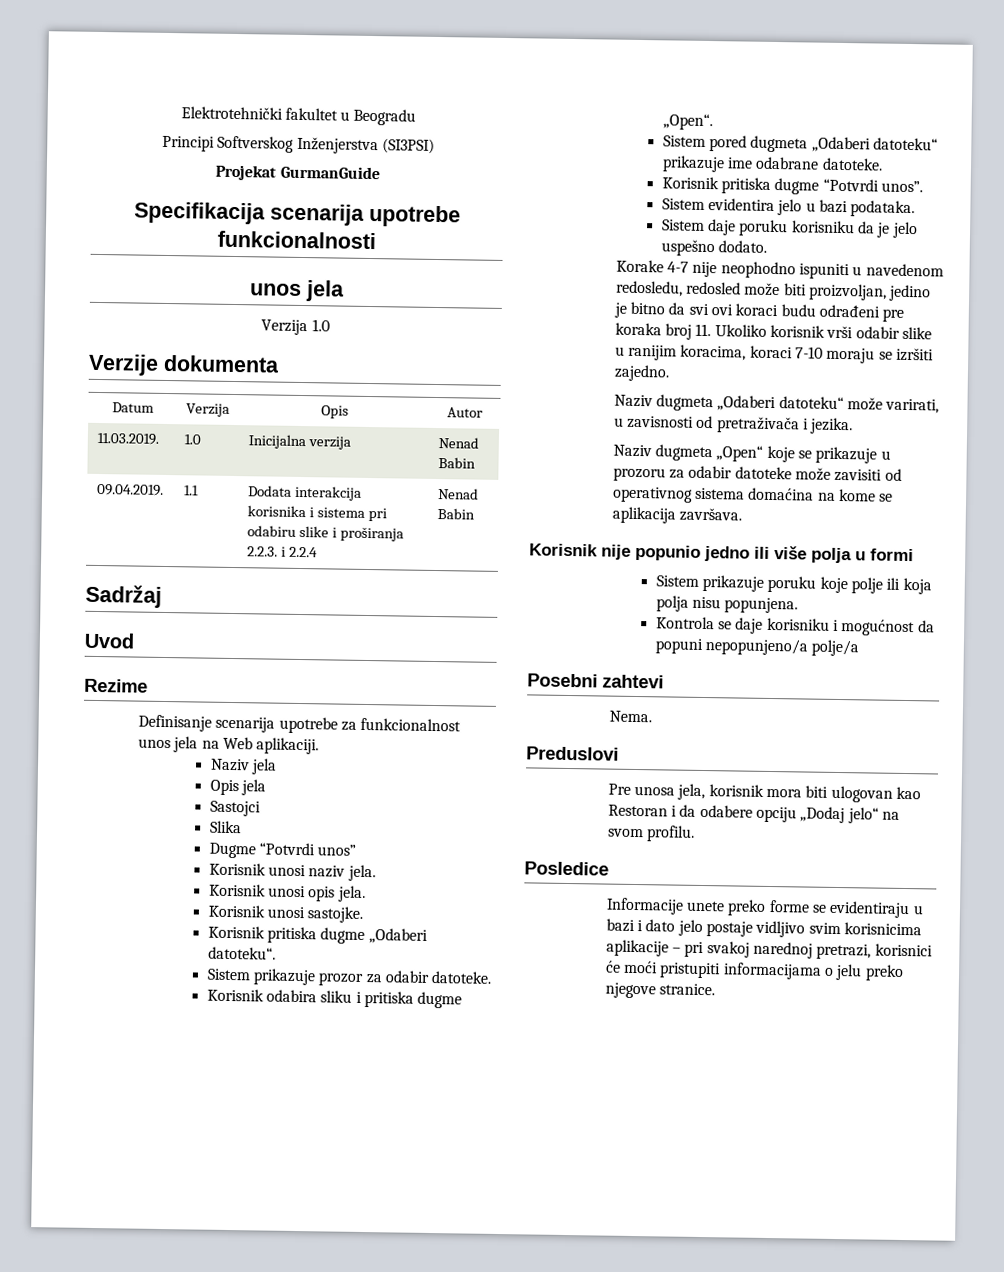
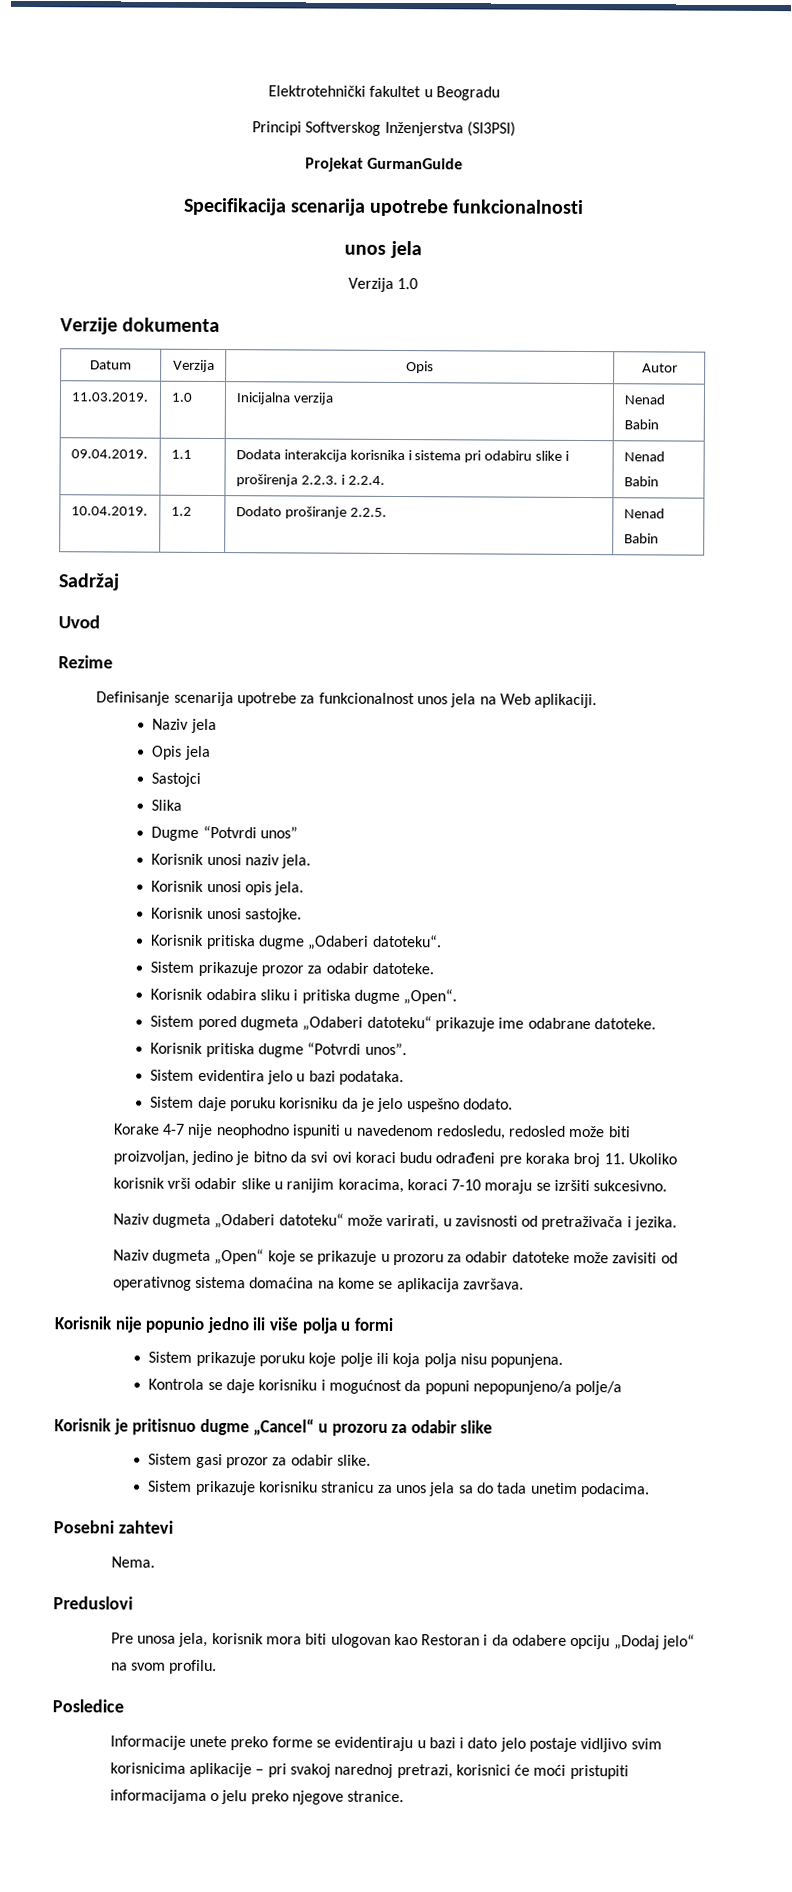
[339,526,404,542] proširanja -> [235,474,298,487] proširenja
[289,546,319,558] 2.2.4 -> [347,475,385,485] [623,451,665,462] [623,476,659,487] [70,506,148,516] [170,506,192,516] [235,506,387,519] 2.2.4. | Nenad Babin // 10.04.2019. | 1.2 | Dodato proširanje 2.2.5.
[613,364,670,382] zajedno. -> [593,1180,668,1192] sukcesivno.
(860, 648) none -> [54,1418,494,1436] [148,1453,371,1469] [148,1480,650,1498] // Korisnik je pritisnuo dugme „Cancel“ u prozoru za odabir slike // Sistem gasi prozor za odabir slike. // Sistem prikazuje korisniku stranicu za unos jela sa do tada unetim podacima.

